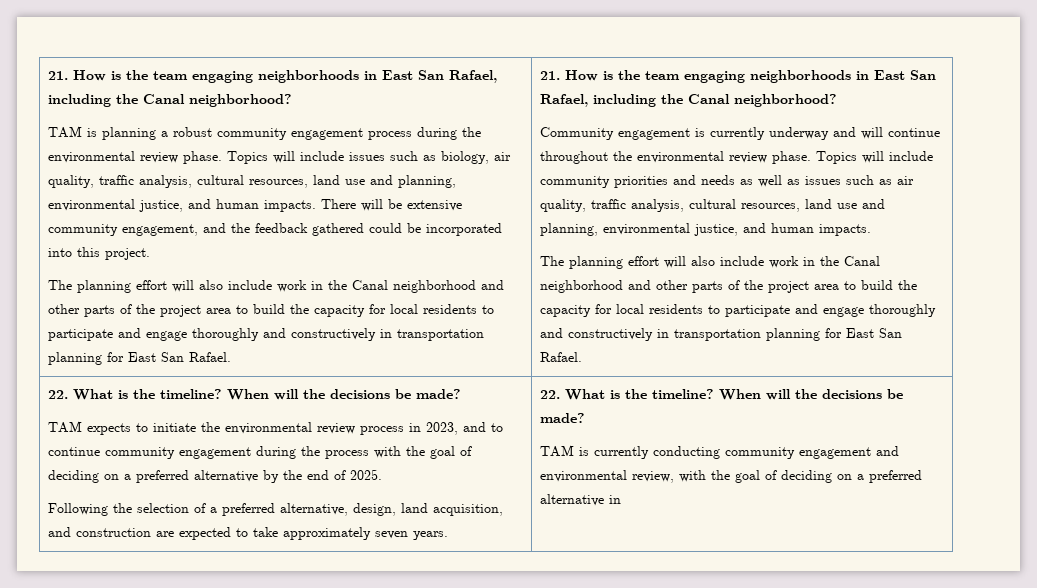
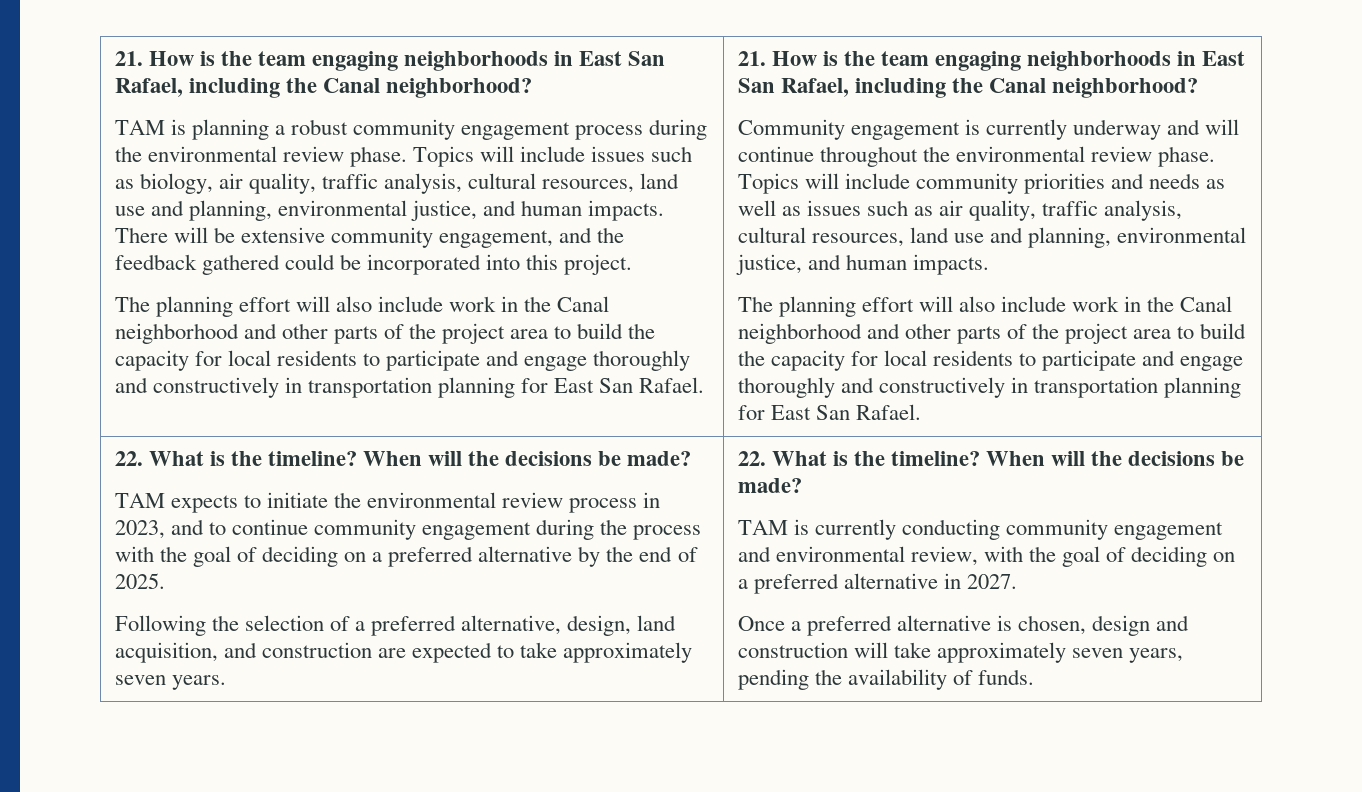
(621, 499) none -> [966,574,1017,589] [737,615,1190,636] [737,642,1184,663] [737,669,1034,690] 2027. // Once a preferred alternative is chosen, design and construction will take approximately seven years, pending the availability of funds.

